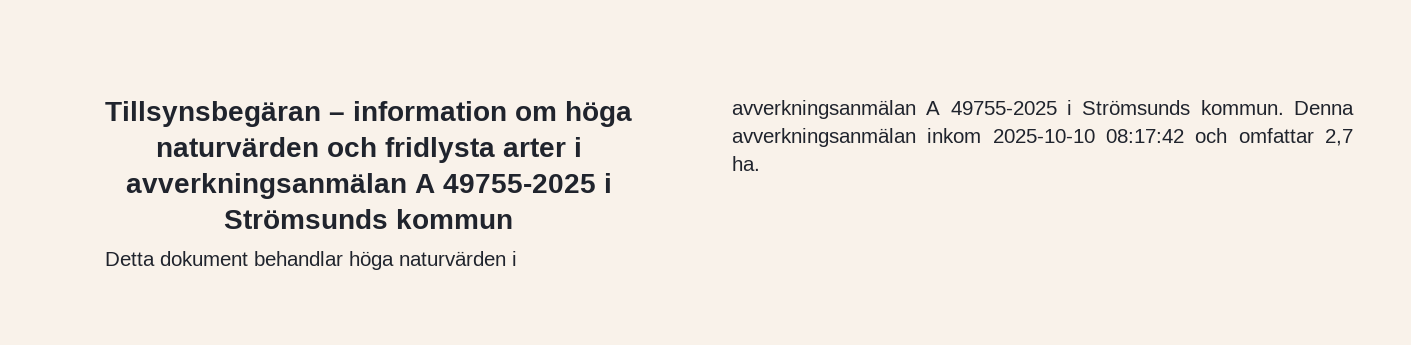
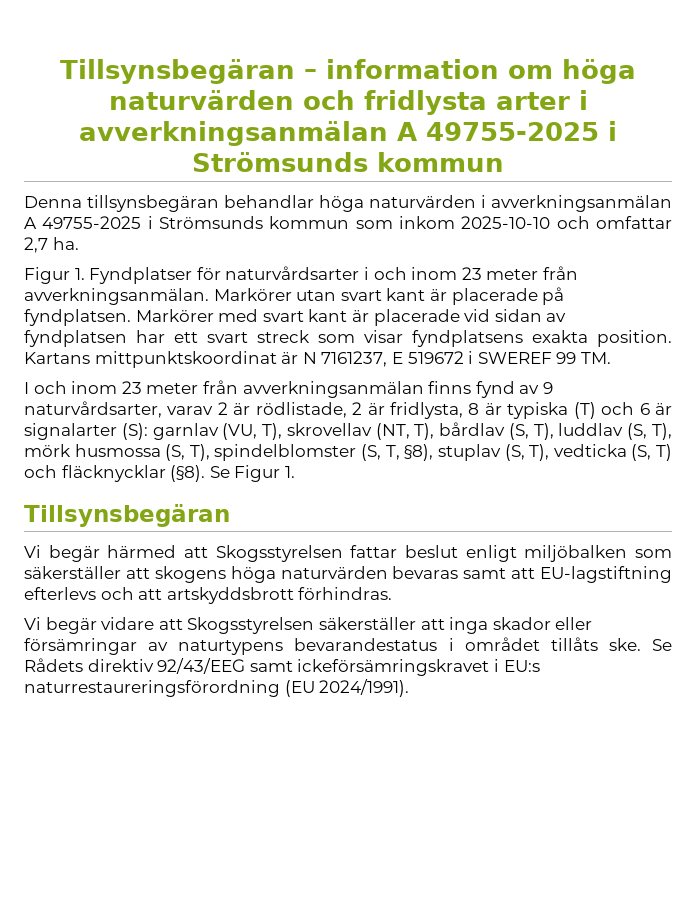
[104,251,248,266] Detta dokument -> [24,195,219,212] Denna tillsynsbegäran
[1200,100,1354,115] [732,128,916,147] kommun. Denna avverkningsanmälan -> [269,216,393,229] kommun som
[1106,129,1184,143] 08:17:42 -> (551, 222) none
(760, 163) none -> [24,266,578,284] [24,287,565,305] [24,309,567,326] [24,330,672,347] [24,351,611,368] [24,380,553,398] [24,401,673,419] [24,422,672,440] [24,444,672,461] [24,465,295,482] [24,504,230,527] [24,545,672,562] [24,566,672,583] [24,587,393,604] [24,617,593,634] [24,637,672,655] [24,658,540,676] [24,679,410,697] // Figur 1. Fyndplatser för naturvårdsarter i och inom 23 meter från avverkningsanmälan. Markörer utan svart kant är placerade på fyndplatsen. Markörer med svart kant är placerade vid sidan av fyndplatsen har ett svart streck som visar fyndplatsens exakta position. Kartans mittpunktskoordinat är N 7161237, E 519672 i SWEREF 99 TM. // I och inom 23 meter från avverkningsanmälan finns fynd av 9 naturvårdsarter, varav 2 är rödlistade, 2 är fridlysta, 8 är typiska (T) och 6 är signalarter (S): garnlav (VU, T), skrovellav (NT, T), bårdlav (S, T), luddlav (S, T), mörk husmossa (S, T), spindelblomster (S, T, §8), stuplav (S, T), vedticka (S, T) och fläcknycklar (§8). Se Figur 1. // Tillsynsbegäran // Vi begär härmed att Skogsstyrelsen fattar beslut enligt miljöbalken som säkerställer att skogens höga naturvärden bevaras samt att EU-lagstiftning efterlevs och att artskyddsbrott förhindras. // Vi begär vidare att Skogsstyrelsen säkerställer att inga skador eller försämringar av naturtypens bevarandestatus i området tillåts ske. Se Rådets direktiv 92/43/EEG samt ickeförsämringskravet i EU:s naturrestaureringsförordning (EU 2024/1991).

